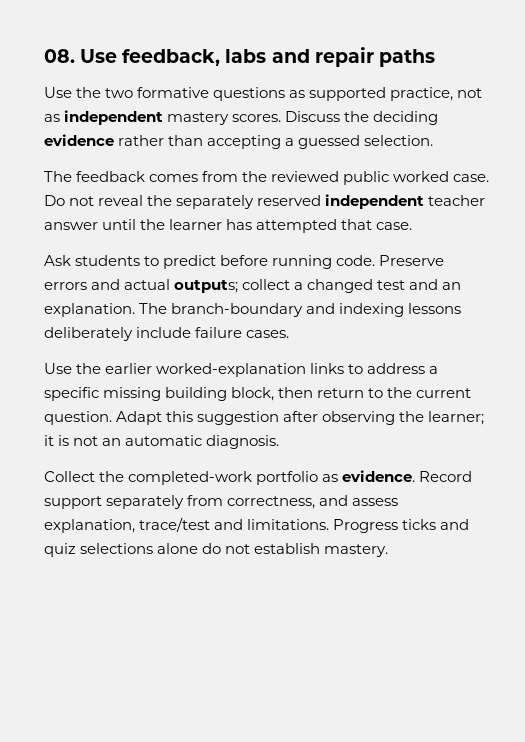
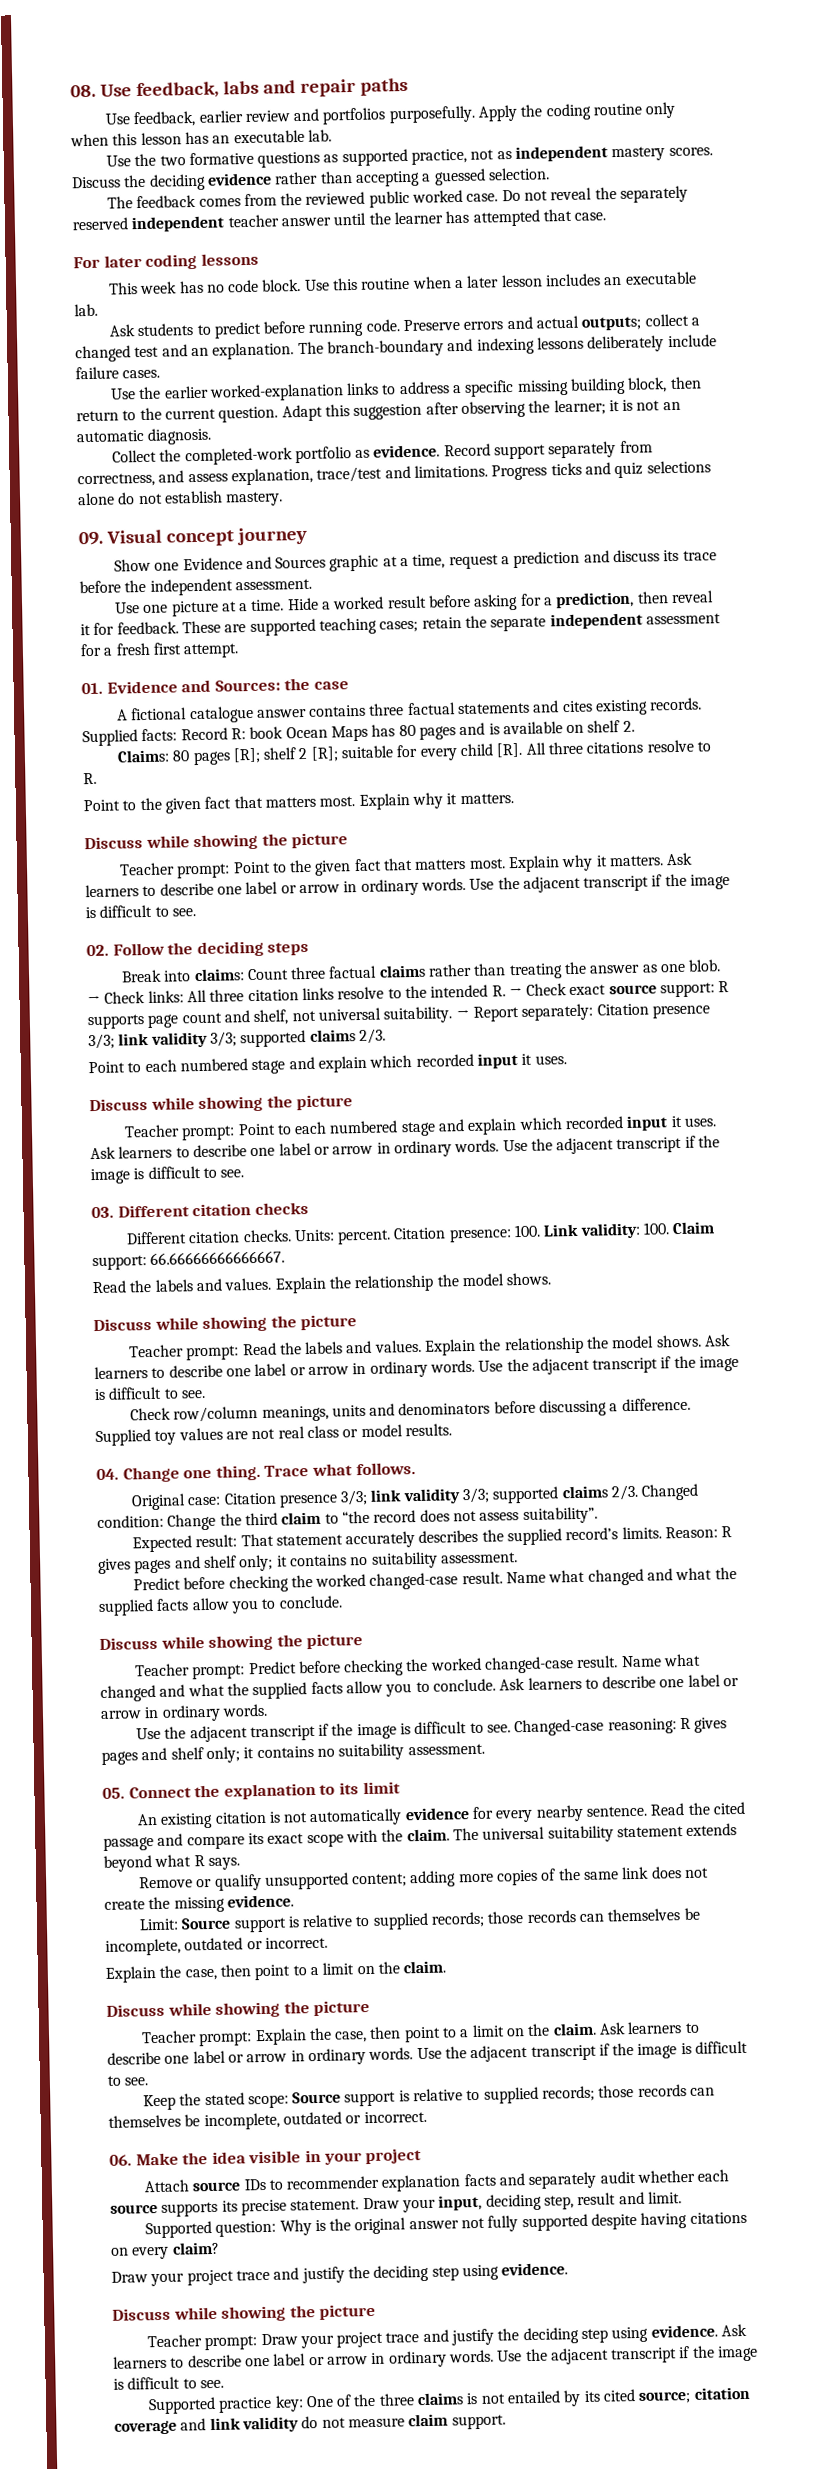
(435, 58) none -> [104,101,676,128] [70,129,332,147] // Use feedback, earlier review and portfolios purposefully. Apply the coding routine only when this lesson has an executable lab.
(413, 226) none -> [73,252,259,270] [107,271,697,295] [74,303,98,317] // For later coding lessons // This week has no code block. Use this routine when a later lesson includes an executable lab.
(389, 550) none -> [78,526,307,547] [113,549,717,572] [79,578,312,596] [114,590,715,617] [80,612,721,637] [80,642,240,659] [81,677,349,695] [116,697,703,724] [82,720,635,747] [116,739,712,766] [83,772,97,785] [83,792,514,814] [84,832,349,851] [118,852,694,879] [85,873,731,898] [85,904,196,919] [86,940,310,958] [120,959,722,983] [87,981,730,1005] [87,1003,710,1030] [88,1028,386,1050] [88,1053,567,1075] [89,1094,354,1113] [123,1115,718,1141] [90,1135,721,1160] [90,1166,245,1185] [91,1201,309,1219] [125,1221,716,1245] [92,1250,286,1271] [92,1272,552,1294] [93,1314,358,1333] [128,1334,732,1361] [94,1355,740,1380] [94,1386,206,1401] [129,1397,691,1423] [95,1423,452,1447] [96,1462,416,1483] [130,1483,700,1511] [97,1506,598,1531] [131,1526,733,1553] [98,1551,518,1575] [132,1566,737,1593] [98,1595,343,1617] [99,1633,364,1651] [134,1653,702,1680] [100,1674,740,1702] [100,1703,268,1722] [135,1717,728,1743] [101,1743,485,1765] [102,1781,401,1800] [136,1801,746,1829] [103,1823,738,1851] [103,1854,240,1872] [138,1866,710,1891] [104,1894,294,1913] [138,1907,700,1933] [105,1936,328,1956] [105,1960,447,1983] [106,1999,371,2018] [140,2021,700,2047] [107,2040,749,2066] [107,2075,149,2086] [142,2084,716,2111] [108,2110,427,2131] [109,2148,423,2166] [143,2169,730,2193] [110,2191,682,2217] [144,2211,747,2239] [111,2241,220,2260] [111,2262,569,2287] [112,2303,377,2322] [146,2323,748,2351] [113,2345,759,2369] [113,2376,224,2390] [147,2386,750,2415] [114,2413,506,2435] // 09. Visual concept journey // Show one Evidence and Sources graphic at a time, request a prediction and discuss its trace before the independent assessment. // Use one picture at a time. Hide a worked result before asking for a prediction, then reveal it for feedback. These are supported teaching cases; retain the separate independent assessment for a fresh first attempt. // 01. Evidence and Sources: the case // A fictional catalogue answer contains three factual statements and cites existing records. Supplied facts: Record R: book Ocean Maps has 80 pages and is available on shelf 2. // Claims: 80 pages [R]; shelf 2 [R]; suitable for every child [R]. All three citations resolve to R. // Point to the given fact that matters most. Explain why it matters. // Discuss while showing the picture // Teacher prompt: Point to the given fact that matters most. Explain why it matters. Ask learners to describe one label or arrow in ordinary words. Use the adjacent transcript if the image is difficult to see. // 02. Follow the deciding steps // Break into claims: Count three factual claims rather than treating the answer as one blob. → Check links: All three citation links resolve to the intended R. → Check exact source support: R supports page count and shelf, not universal suitability. → Report separately: Citation presence 3/3; link validity 3/3; supported claims 2/3. // Point to each numbered stage and explain which recorded input it uses. // Discuss while showing the picture // Teacher prompt: Point to each numbered stage and explain which recorded input it uses. Ask learners to describe one label or arrow in ordinary words. Use the adjacent transcript if the image is difficult to see. // 03. Different citation checks // Different citation checks. Units: percent. Citation presence: 100. Link validity: 100. Claim support: 66.66666666666667. // Read the labels and values. Explain the relationship the model shows. // Discuss while showing the picture // Teacher prompt: Read the labels and values. Explain the relationship the model shows. Ask learners to describe one label or arrow in ordinary words. Use the adjacent transcript if the image is difficult to see. // Check row/column meanings, units and denominators before discussing a difference. Supplied toy values are not real class or model results. // 04. Change one thing. Trace what follows. // Original case: Citation presence 3/3; link validity 3/3; supported claims 2/3. Changed condition: Change the third claim to “the record does not assess suitability”. // Expected result: That statement accurately describes the supplied record’s limits. Reason: R gives pages and shelf only; it contains no suitability assessment. // Predict before checking the worked changed-case result. Name what changed and what the supplied facts allow you to conclude. // Discuss while showing the picture // Teacher prompt: Predict before checking the worked changed-case result. Name what changed and what the supplied facts allow you to conclude. Ask learners to describe one label or arrow in ordinary words. // Use the adjacent transcript if the image is difficult to see. Changed-case reasoning: R gives pages and shelf only; it contains no suitability assessment. // 05. Connect the explanation to its limit // An existing citation is not automatically evidence for every nearby sentence. Read the cited passage and compare its exact scope with the claim. The universal suitability statement extends beyond what R says. // Remove or qualify unsupported content; adding more copies of the same link does not create the missing evidence. // Limit: Source support is relative to supplied records; those records can themselves be incomplete, outdated or incorrect. // Explain the case, then point to a limit on the claim. // Discuss while showing the picture // Teacher prompt: Explain the case, then point to a limit on the claim. Ask learners to describe one label or arrow in ordinary words. Use the adjacent transcript if the image is difficult to see. // Keep the stated scope: Source support is relative to supplied records; those records can themselves be incomplete, outdated or incorrect. // 06. Make the idea visible in your project // Attach source IDs to recommender explanation facts and separately audit whether each source supports its precise statement. Draw your input, deciding step, result and limit. // Supported question: Why is the original answer not fully supported despite having citations on every claim? // Draw your project trace and justify the deciding step using evidence. // Discuss while showing the picture // Teacher prompt: Draw your project trace and justify the deciding step using evidence. Ask learners to describe one label or arrow in ordinary words. Use the adjacent transcript if the image is difficult to see. // Supported practice key: One of the three claims is not entailed by its cited source; citation coverage and link validity do not measure claim support.

